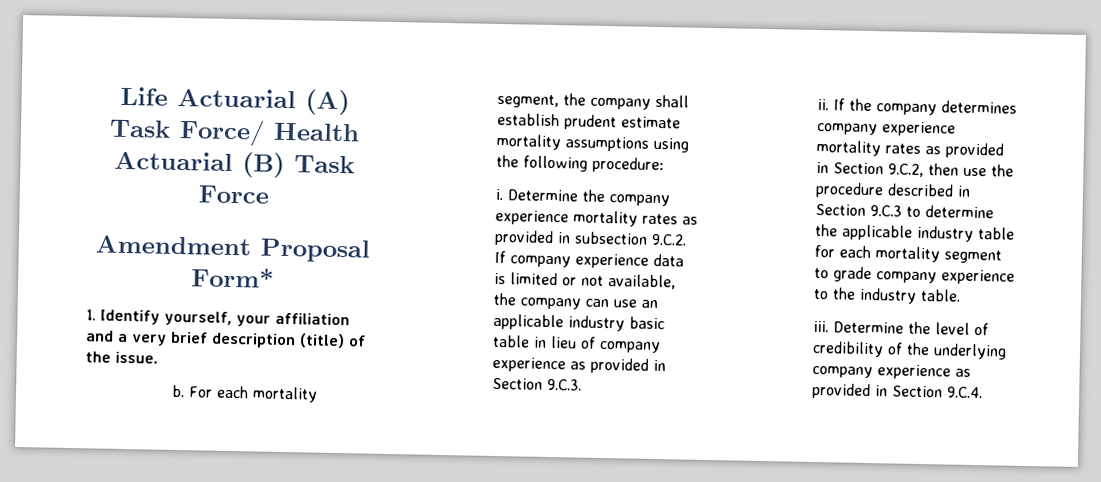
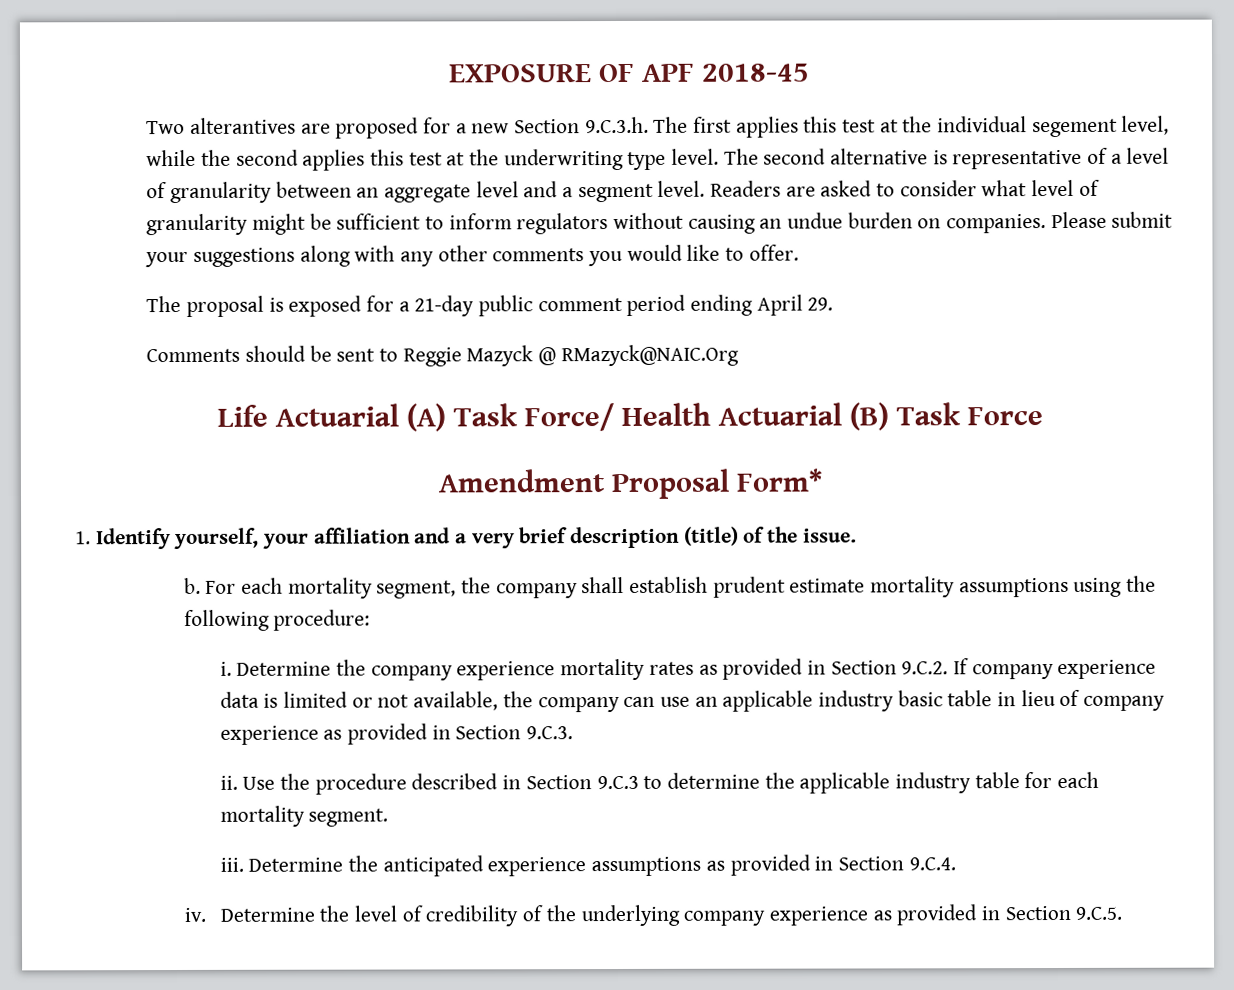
(120, 96) none -> [449,63,810,83] [146,115,1170,139] [146,147,1170,171] [146,179,1100,204] [146,211,1174,236] [145,244,799,268] [146,294,834,317] [146,344,739,367] EXPOSURE OF APF 2018-45 // Two alterantives are proposed for a new Section 9.C.3.h. The first applies this test at the individual segement level, while the second applies this test at the underwriting type level. The second alternative is representative of a level of granularity between an aggregate level and a segment level. Readers are asked to consider what level of granularity might be sufficient to inform regulators without causing an undue burden on companies. Please submit your suggestions along with any other comments you would like to offer. // The proposal is exposed for a 21-day public comment period ending April 29. // Comments should be sent to Reggie Mazyck @ RMazyck@NAIC.Org //
[573,231,648,245] subsection -> [830,660,897,675] Section
[832,98,1017,116] [816,121,956,137] [815,139,1004,159] [815,161,987,178] If the company determines company experience mortality rates as provided in Section 9.C.2, then use -> [242,776,276,790] Use
[943,249,1002,264] [813,266,1015,285] [812,287,961,304] [812,320,829,333] segment to grade company experience to the industry table. // iii. -> [308,808,389,827] [219,854,956,877] [183,907,206,922] segment. // iii. Determine the anticipated experience assumptions as provided in Section 9.C.4. // iv.
[946,386,983,399] 9.C.4. -> [1075,906,1123,920] 9.C.5.

